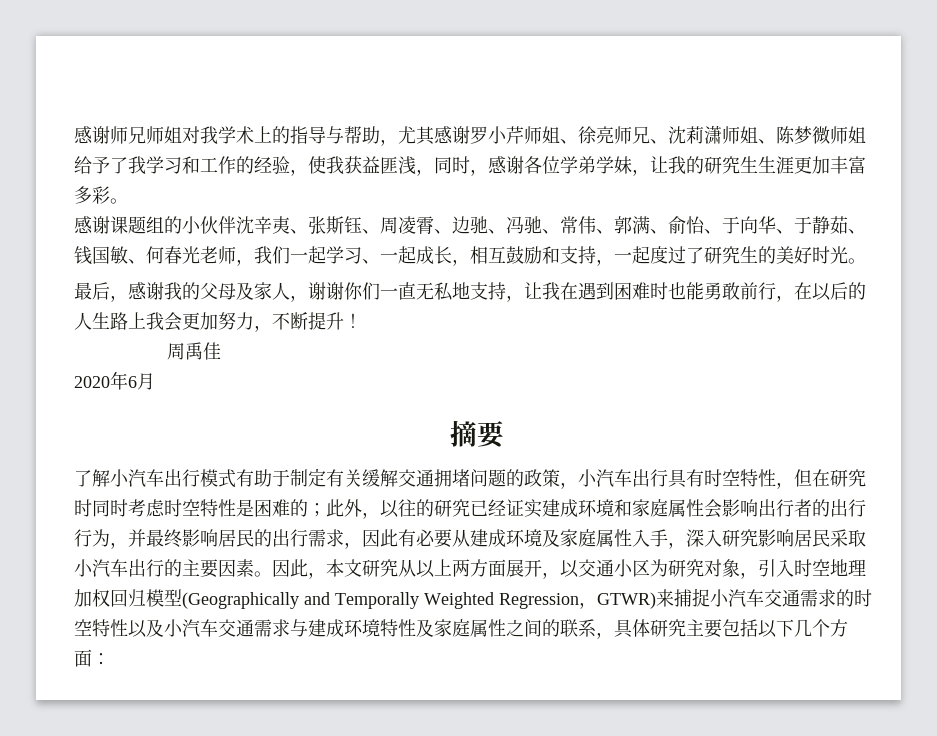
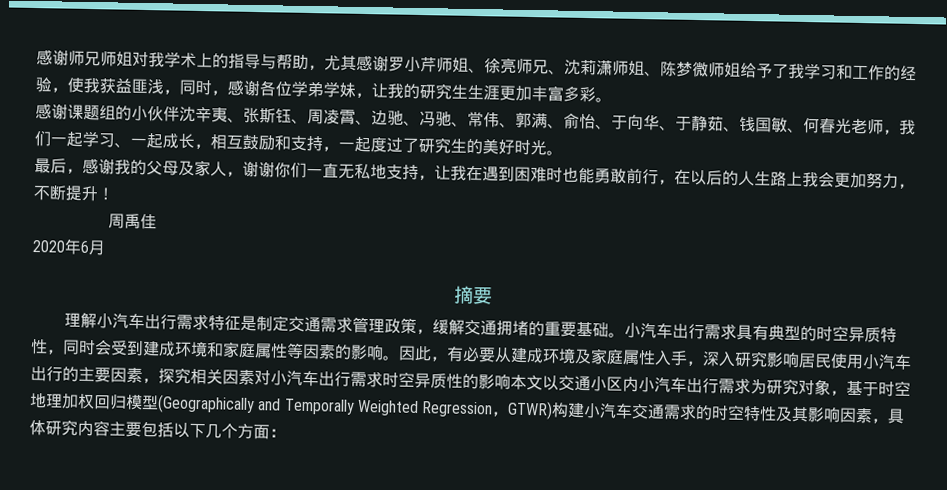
[74,470,92,487] 了 -> [64,312,82,327] 理
[200,468,866,489] [74,499,542,519] 模式有助于制定有关缓解交通拥堵问题的政策，小汽车出行具有时空特性，但在研究时同时考虑时空特性是困难的；此外，以往的研究已经证实 -> [176,313,898,343] [30,338,144,357] 需求特征是制定交通需求管理政策，缓解交通拥堵的重要基础。小汽车出行需求具有典型的时空异质特性，同时会受到
[704,499,866,518] [74,529,398,549] 会影响出行者的出行行为，并最终影响居民的出行需求，因此 -> [286,342,447,362] 等因素的影响。因此，
[830,529,866,547] 采取 -> [830,353,864,370] 使用
[254,559,650,579] 。因此，本文研究从以上两方面展开，以交通小区 -> [142,367,751,395] ，探究相关因素对小汽车出行需求时空异质性的影响本文以交通小区内小汽车出行需求
[758,559,794,577] 引入 -> [846,380,879,397] 基于
[656,588,710,607] 来捕捉 -> [551,402,586,419] 构建
[128,619,596,638] 以及小汽车交通需求与建成环境特性及家庭属性之间的联系 -> [775,406,874,424] 及其影响因素
(686, 628) none -> [77,420,110,437] 内容

